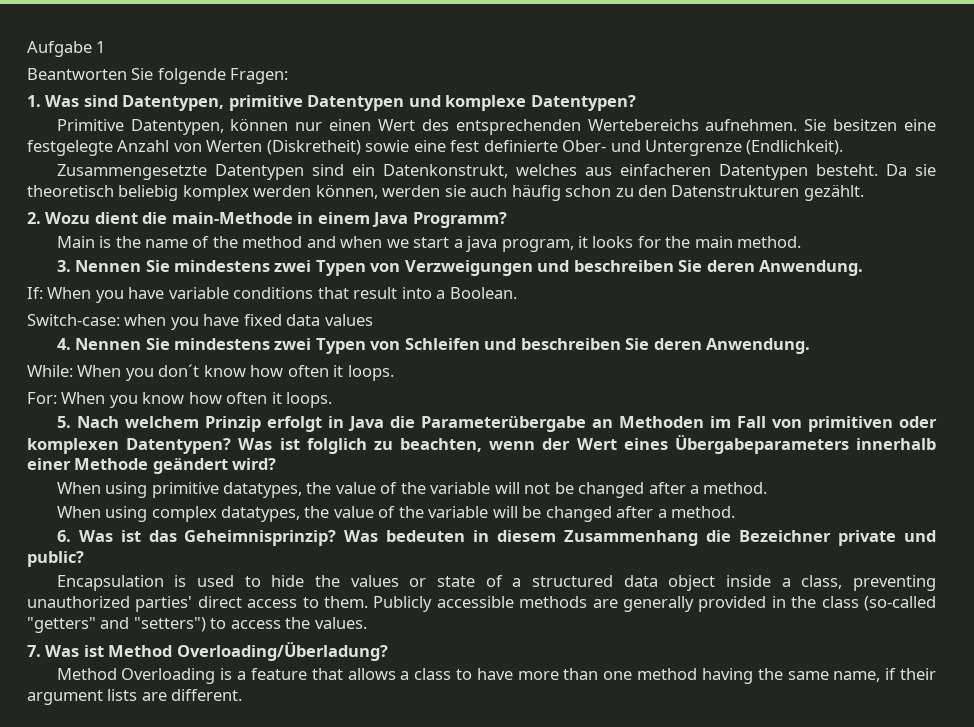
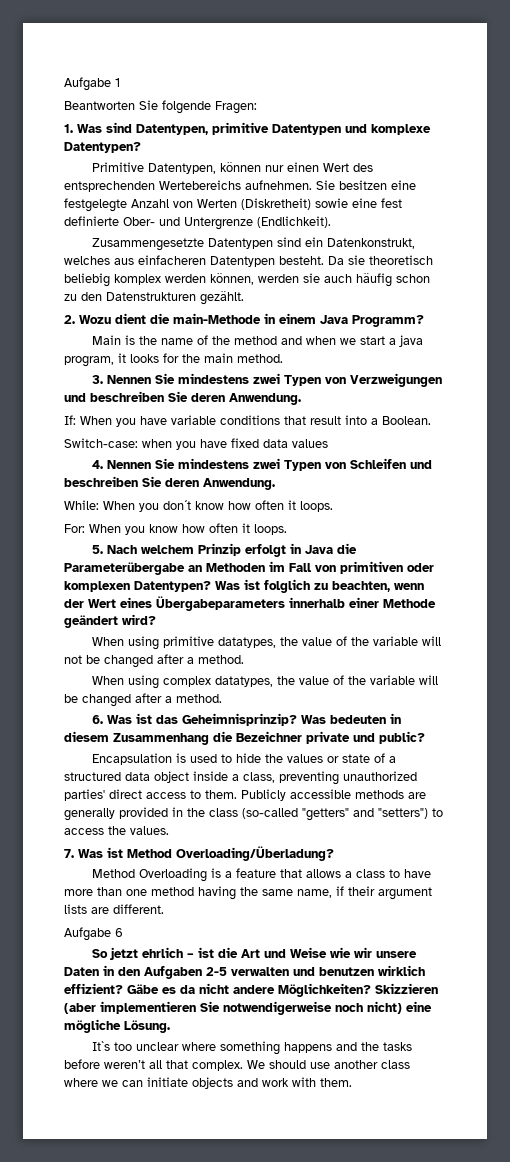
(243, 695) none -> [64,927,123,941] [92,947,418,960] [64,965,425,979] [64,983,438,997] [64,1001,432,1015] [64,1019,170,1033] [92,1041,413,1055] [64,1059,410,1071] [64,1077,352,1089] // Aufgabe 6 // So jetzt ehrlich – ist die Art und Weise wie wir unsere Daten in den Aufgaben 2-5 verwalten und benutzen wirklich effizient? Gäbe es da nicht andere Möglichkeiten? Skizzieren (aber implementieren Sie notwendigerweise noch nicht) eine mögliche Lösung. // It`s too unclear where something happens and the tasks before weren’t all that complex. We should use another class where we can initiate objects and work with them.

